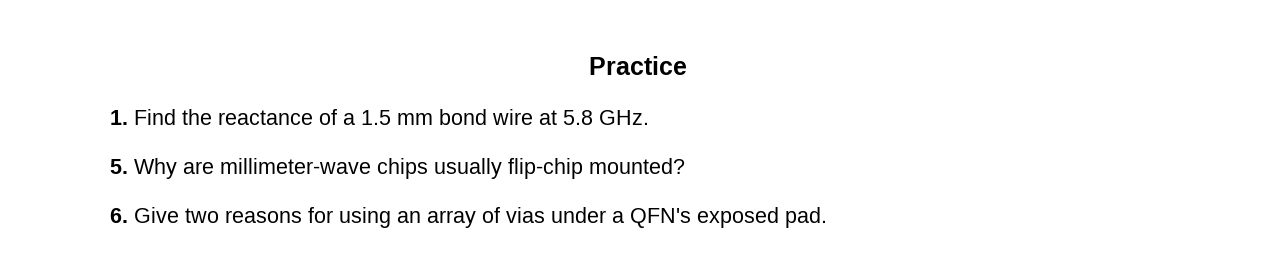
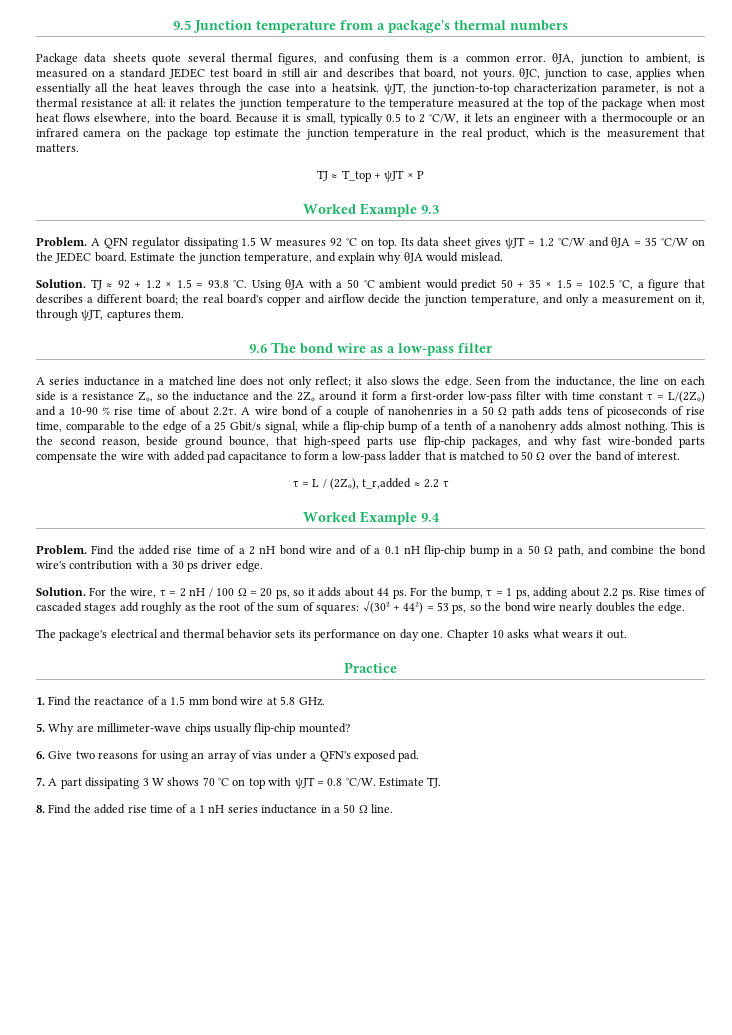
(588, 65) none -> [173,20,568,33] [36,53,706,65] [36,68,705,80] [36,83,705,95] [36,98,706,110] [36,113,705,125] [36,128,705,140] [36,144,79,152] [316,170,425,182] [302,203,439,217] [36,237,705,249] [36,252,503,264] [36,279,705,291] [36,294,705,306] [36,309,185,321] [249,342,493,356] [36,376,705,388] [36,391,706,403] [36,406,705,418] [36,421,705,433] [36,436,705,448] [36,451,681,463] [292,478,449,490] [302,511,440,525] [36,545,706,557] [36,560,263,572] [36,587,707,599] [36,601,686,614] [36,629,627,641] 9.5 Junction temperature from a package's thermal numbers // Package data sheets quote several thermal figures, and confusing them is a common error. θJA, junction to ambient, is measured on a standard JEDEC test board in still air and describes that board, not yours. θJC, junction to case, applies when essentially all the heat leaves through the case into a heatsink. ψJT, the junction-to-top characterization parameter, is not a thermal resistance at all: it relates the junction temperature to the temperature measured at the top of the package when most heat flows elsewhere, into the board. Because it is small, typically 0.5 to 2 °C/W, it lets an engineer with a thermocouple or an infrared camera on the package top estimate the junction temperature in the real product, which is the measurement that matters. // TJ ≈ T_top + ψJT × P // Worked Example 9.3 // Problem. A QFN regulator dissipating 1.5 W measures 92 °C on top. Its data sheet gives ψJT = 1.2 °C/W and θJA = 35 °C/W on the JEDEC board. Estimate the junction temperature, and explain why θJA would mislead. // Solution. TJ ≈ 92 + 1.2 × 1.5 = 93.8 °C. Using θJA with a 50 °C ambient would predict 50 + 35 × 1.5 = 102.5 °C, a figure that describes a different board; the real board's copper and airflow decide the junction temperature, and only a measurement on it, through ψJT, captures them. // 9.6 The bond wire as a low-pass filter // A series inductance in a matched line does not only reflect; it also slows the edge. Seen from the inductance, the line on each side is a resistance Z₀, so the inductance and the 2Z₀ around it form a first-order low-pass filter with time constant τ = L/(2Z₀) and a 10-90 % rise time of about 2.2τ. A wire bond of a couple of nanohenries in a 50 Ω path adds tens of picoseconds of rise time, comparable to the edge of a 25 Gbit/s signal, while a flip-chip bump of a tenth of a nanohenry adds almost nothing. This is the second reason, beside ground bounce, that high-speed parts use flip-chip packages, and why fast wire-bonded parts compensate the wire with added pad capacitance to form a low-pass ladder that is matched to 50 Ω over the band of interest. // τ = L / (2Z₀), t_r,added ≈ 2.2 τ // Worked Example 9.4 // Problem. Find the added rise time of a 2 nH bond wire and of a 0.1 nH flip-chip bump in a 50 Ω path, and combine the bond wire's contribution with a 30 ps driver edge. // Solution. For the wire, τ = 2 nH / 100 Ω = 20 ps, so it adds about 44 ps. For the bump, τ = 1 ps, adding about 2.2 ps. Rise times of cascaded stages add roughly as the root of the sum of squares: √(30² + 44²) = 53 ps, so the bond wire nearly doubles the edge. // The package's electrical and thermal behavior sets its performance on day one. Chapter 10 asks what wears it out. //
(827, 217) none -> [36,777,442,789] [36,804,393,814] // 7. A part dissipating 3 W shows 70 °C on top with ψJT = 0.8 °C/W. Estimate TJ. // 8. Find the added rise time of a 1 nH series inductance in a 50 Ω line.

